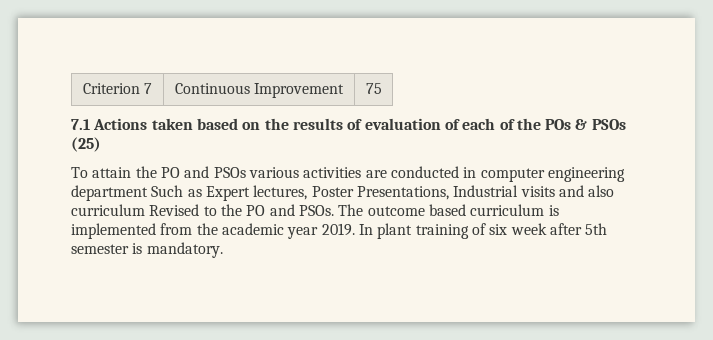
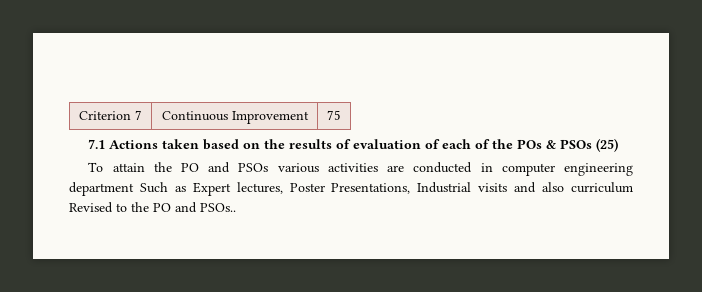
[298,204,559,216] [71,223,608,239] [71,242,223,258] PSOs. The outcome based curriculum is implemented from the academic year 2019. In plant training of six week after 5th semester is mandatory. -> [200,203,236,212] PSOs..

